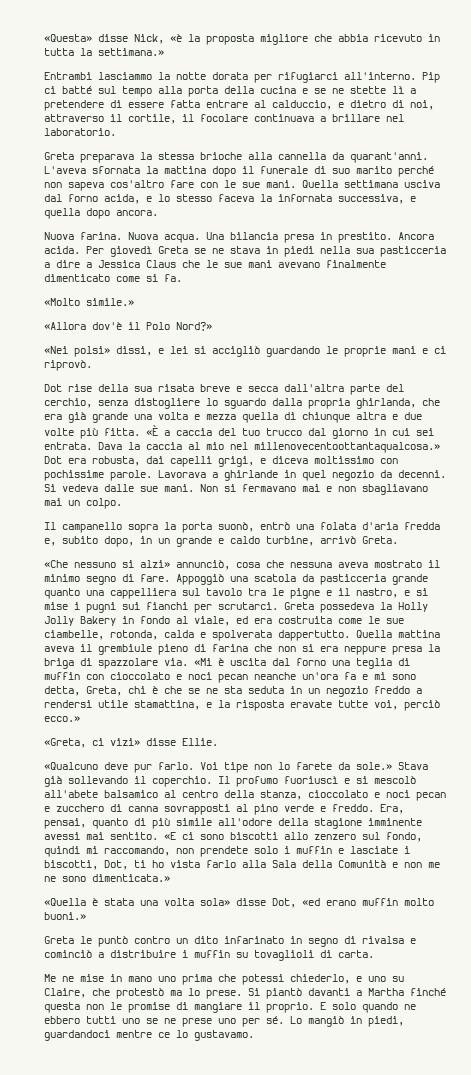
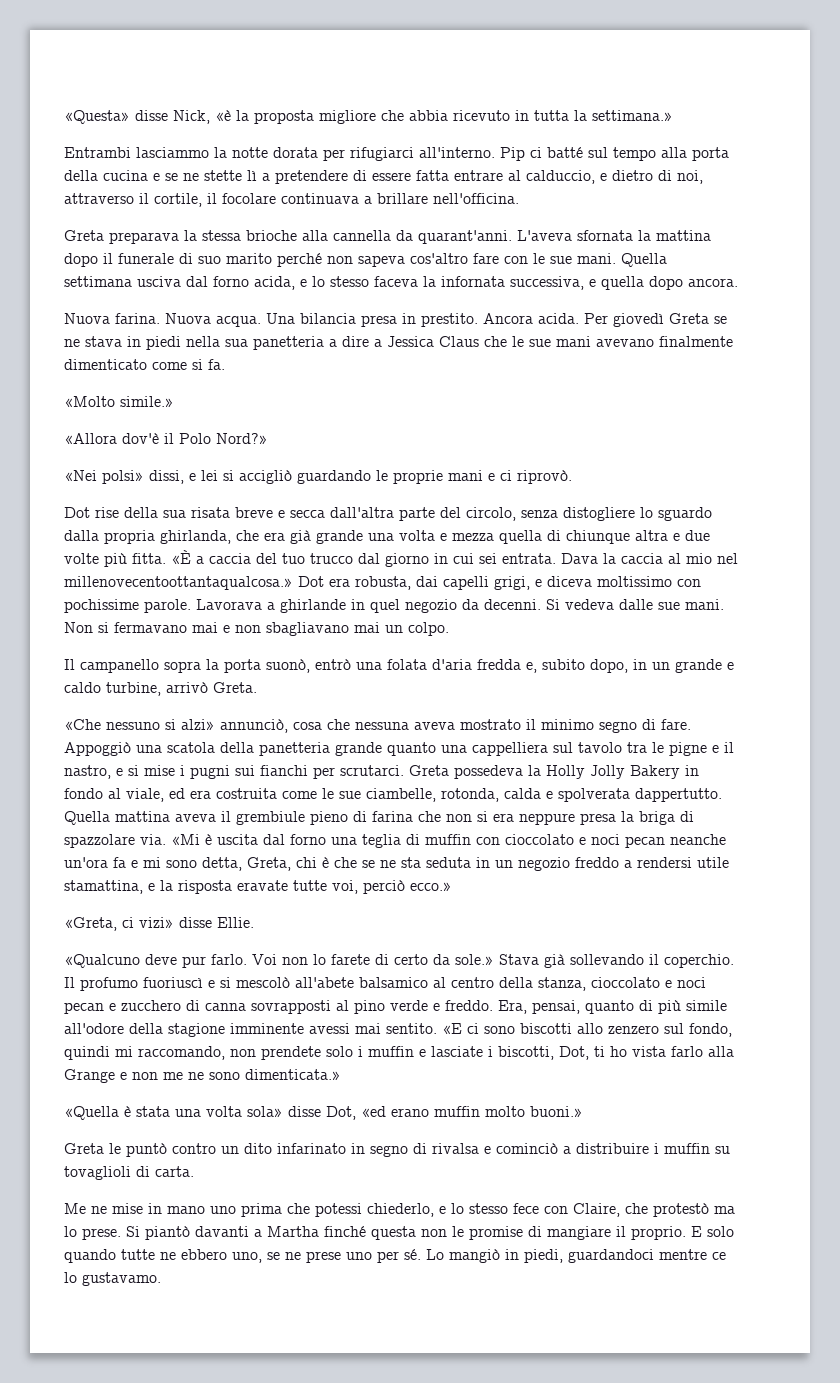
[386,114,404,122] [44,128,116,136] nel laboratorio. -> [433,193,519,204] nell'officina.
[380,246,446,257] pasticceria -> [253,336,324,350] panetteria
[44,398,92,408] cerchio, -> [466,507,516,521] circolo,
[302,574,386,585] da pasticceria -> [220,742,330,756] della panetteria
[224,762,248,773] tipe -> (277, 959) none
(332, 766) none -> [375,954,428,965] di certo
[272,860,386,868] Sala della Comunità -> [64,1069,115,1083] Grange
[368,976,404,982] uno su -> [451,1203,568,1214] lo stesso fece con
(398, 1007) none -> [121,1249,155,1260] tutte
[86,1016,140,1024] tutti uno -> [232,1252,262,1263] uno,

